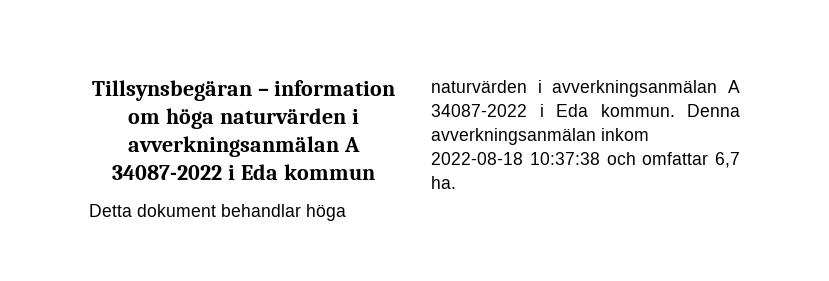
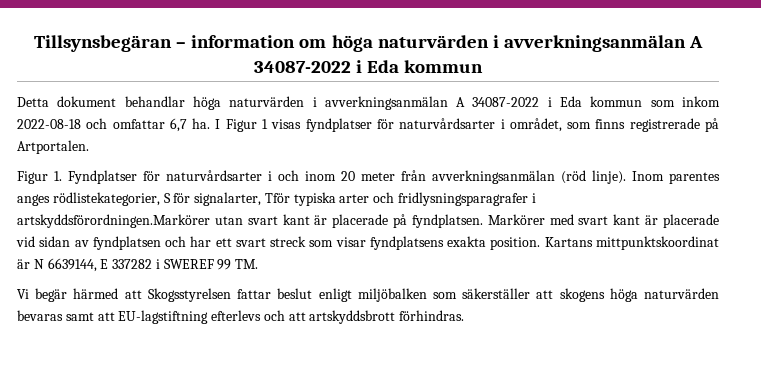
[600,104,740,117] [431,128,596,145] kommun. Denna avverkningsanmälan -> [590,96,675,107] kommun som
[529,152,600,165] 10:37:38 -> (81, 124) none
(456, 182) none -> [215,118,719,132] [17,140,89,154] [17,170,720,184] [17,192,536,206] [17,214,719,228] [16,236,719,250] [17,258,259,272] [17,288,719,302] [17,310,465,324] I Figur 1 visas fyndplatser för naturvårdsarter i området, som finns registrerade på Artportalen. // Figur 1. Fyndplatser för naturvårdsarter i och inom 20 meter från avverkningsanmälan (röd linje). Inom parentes anges rödlistekategorier, S för signalarter, Tför typiska arter och fridlysningsparagrafer i artskyddsförordningen.Markörer utan svart kant är placerade på fyndplatsen. Markörer med svart kant är placerade vid sidan av fyndplatsen och har ett svart streck som visar fyndplatsens exakta position. Kartans mittpunktskoordinat är N 6639144, E 337282 i SWEREF 99 TM. // Vi begär härmed att Skogsstyrelsen fattar beslut enligt miljöbalken som säkerställer att skogens höga naturvärden bevaras samt att EU-lagstiftning efterlevs och att artskyddsbrott förhindras.

